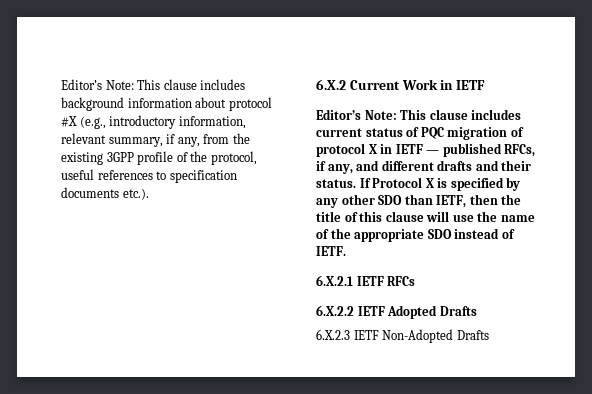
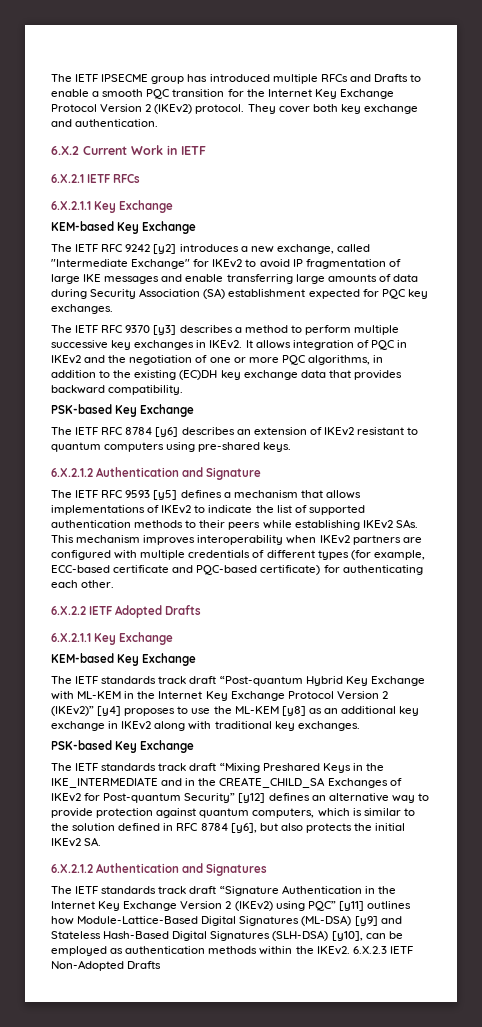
[61,79,246,90] [61,97,272,111] [61,115,246,129] [61,133,250,147] [61,151,257,165] [61,169,237,183] [61,187,149,200] Editor’s Note: This clause includes background information about protocol #X (e.g., introductory information, relevant summary, if any, from the existing 3GPP profile of the protocol, useful references to specification documents etc.). -> [51,74,422,84] [51,89,394,99] [51,104,418,114] [51,119,159,127] The IETF IPSECME group has introduced multiple RFCs and Drafts to enable a smooth PQC transition for the Internet Key Exchange Protocol Version 2 (IKEv2) protocol. They cover both key exchange and authentication.
[316,109,522,120] [316,127,524,140] [316,143,536,157] [316,160,532,174] [316,177,521,191] [316,194,522,208] [316,211,535,222] [316,228,515,242] [316,246,346,256] [316,275,416,286] [316,305,477,319] Editor’s Note: This clause includes current status of PQC migration of protocol X in IETF — published RFCs, if any, and different drafts and their status. If Protocol X is specified by any other SDO than IETF, then the title of this clause will use the name of the appropriate SDO instead of IETF. // 6.X.2.1 IETF RFCs // 6.X.2.2 IETF Adopted Drafts // -> [51,174,141,183] [51,200,174,213] [51,221,197,234] [51,244,370,254] [51,259,401,269] [51,274,418,284] [51,288,428,299] [51,304,113,314] [51,325,400,335] [51,340,408,350] [51,355,384,365] [51,370,402,380] [51,385,184,395] [51,404,195,417] [51,427,419,437] [51,442,292,452] [51,467,262,480] [51,490,361,500] [51,505,365,515] [51,519,418,530] [51,535,422,545] [51,550,425,560] [51,565,423,575] [51,580,115,588] [51,605,202,618] [51,632,174,645] [51,653,197,666] [51,676,425,686] [51,691,388,701] [51,706,420,716] [51,721,360,731] [51,740,195,753] [51,763,384,773] [51,777,402,788] [51,793,429,803] [51,808,415,818] [51,823,406,833] [51,837,102,847] [51,863,268,876] [51,885,396,896] [51,901,411,911] [51,915,402,926] [51,930,403,941] [51,946,350,956] 6.X.2.1 IETF RFCs // 6.X.2.1.1 Key Exchange // KEM-based Key Exchange // The IETF RFC 9242 [y2] introduces a new exchange, called "Intermediate Exchange" for IKEv2 to avoid IP fragmentation of large IKE messages and enable transferring large amounts of data during Security Association (SA) establishment expected for PQC key exchanges. // The IETF RFC 9370 [y3] describes a method to perform multiple successive key exchanges in IKEv2. It allows integration of PQC in IKEv2 and the negotiation of one or more PQC algorithms, in addition to the existing (EC)DH key exchange data that provides backward compatibility. // PSK-based Key Exchange // The IETF RFC 8784 [y6] describes an extension of IKEv2 resistant to quantum computers using pre-shared keys. // 6.X.2.1.2 Authentication and Signature // The IETF RFC 9593 [y5] defines a mechanism that allows implementations of IKEv2 to indicate the list of supported authentication methods to their peers while establishing IKEv2 SAs. This mechanism improves interoperability when IKEv2 partners are configured with multiple credentials of different types (for example, ECC-based certificate and PQC-based certificate) for authenticating each other. // 6.X.2.2 IETF Adopted Drafts // 6.X.2.1.1 Key Exchange // KEM-based Key Exchange // The IETF standards track draft “Post-quantum Hybrid Key Exchange with ML-KEM in the Internet Key Exchange Protocol Version 2 (IKEv2)” [y4] proposes to use the ML-KEM [y8] as an additional key exchange in IKEv2 along with traditional key exchanges. // PSK-based Key Exchange // The IETF standards track draft “Mixing Preshared Keys in the IKE_INTERMEDIATE and in the CREATE_CHILD_SA Exchanges of IKEv2 for Post-quantum Security” [y12] defines an alternative way to provide protection against quantum computers, which is similar to the solution defined in RFC 8784 [y6], but also protects the initial IKEv2 SA. // 6.X.2.1.2 Authentication and Signatures // The IETF standards track draft “Signature Authentication in the Internet Key Exchange Version 2 (IKEv2) using PQC” [y11] outlines how Module-Lattice-Based Digital Signatures (ML-DSA) [y9] and Stateless Hash-Based Digital Signatures (SLH-DSA) [y10], can be employed as authentication methods within the IKEv2.

